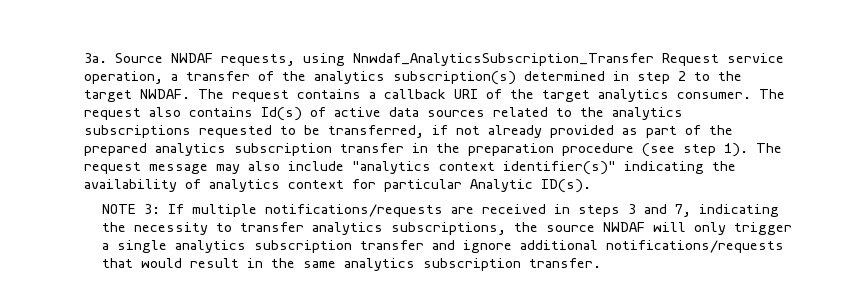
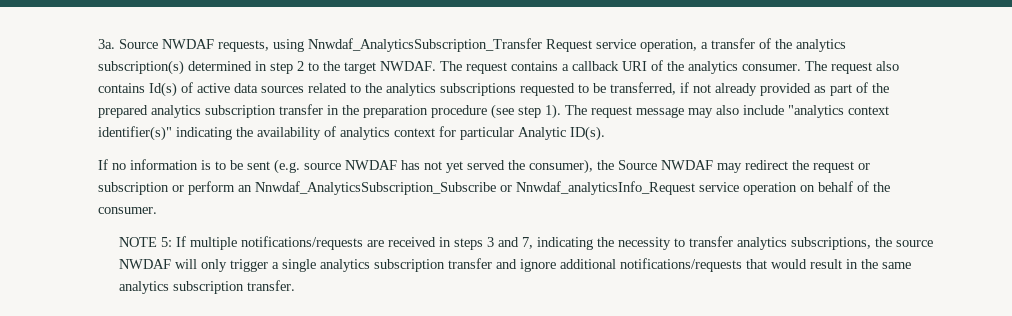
[541,90,590,102] target -> (684, 66) none
(591, 186) none -> [97,159,870,174] [97,181,890,195] [97,207,157,214] // If no information is to be sent (e.g. source NWDAF has not yet served the consumer), the Source NWDAF may redirect the request or subscription or perform an Nnwdaf_AnalyticsSubscription_Subscribe or Nnwdaf_analyticsInfo_Request service operation on behalf of the consumer.
[144,204,161,214] 3: -> [160,237,172,247] 5:

